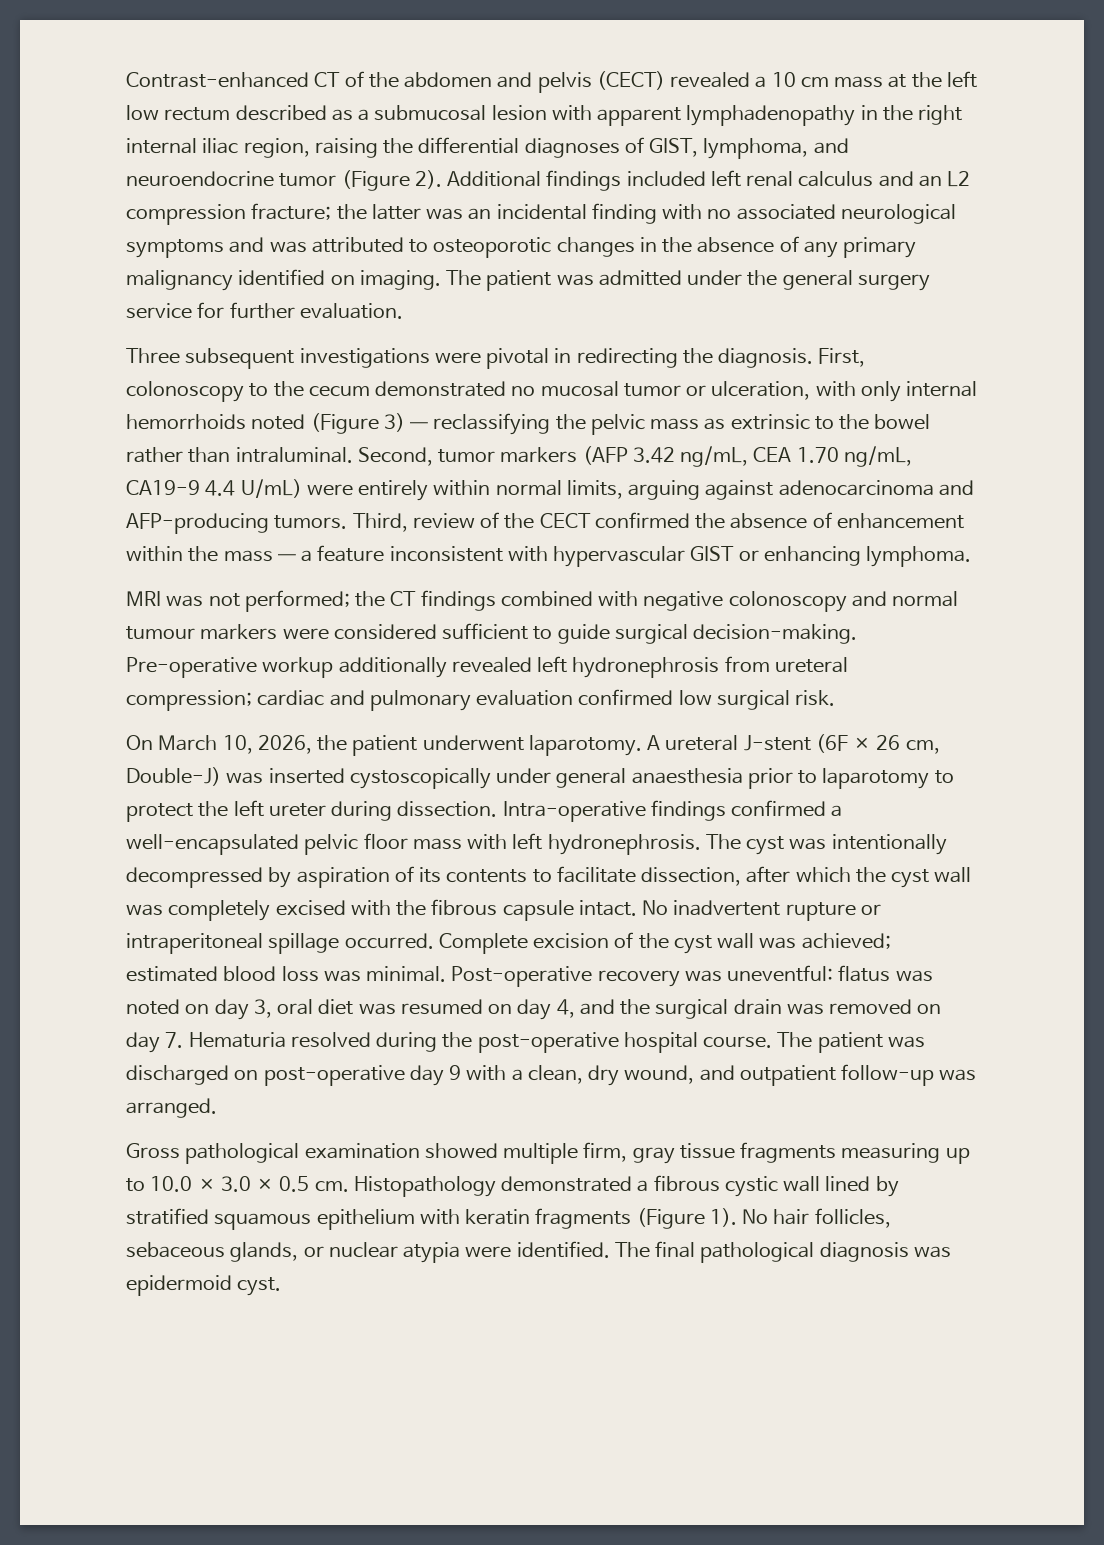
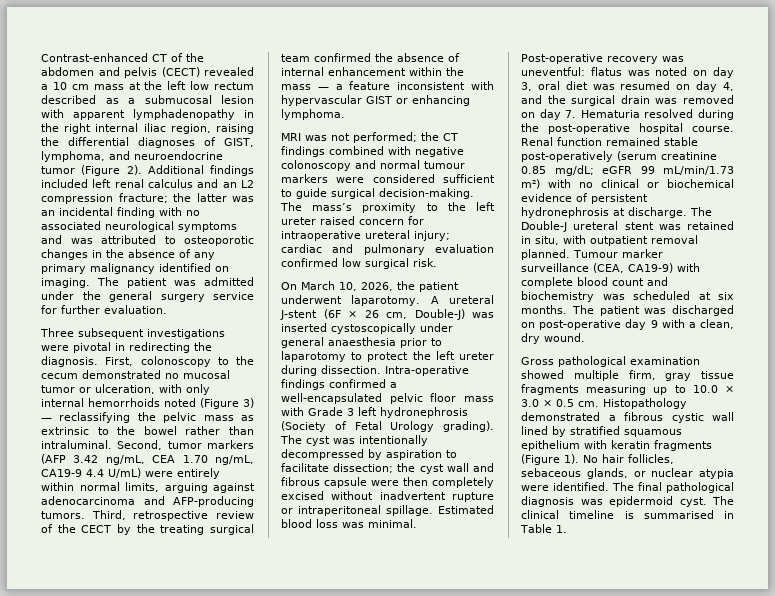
(408, 522) none -> [133,511,209,521] retrospective
(591, 520) none -> [117,524,255,535] [281,54,310,62] by the treating surgical team
(832, 520) none -> [281,67,324,76] internal
[126,656,848,678] [126,690,252,711] Pre-operative workup additionally revealed left hydronephrosis from ureteral compression; -> [280,202,495,213] [281,216,424,225] [281,230,450,241] The mass’s proximity to the left ureter raised concern for intraoperative ureteral injury;
[512,833,701,855] left hydronephrosis. -> [308,407,468,418] [281,421,494,432] Grade 3 left hydronephrosis (Society of Fetal Urology grading).
[394,866,972,888] [126,899,881,921] [126,932,891,954] [126,966,218,982] of its contents to facilitate dissection, after which the cyst wall was completely excised with the fibrous capsule intact. No inadvertent rupture or intraperitoneal spillage occurred. Complete excision of the cyst wall was achieved; estimated -> [446,450,457,458] [281,463,494,474] [281,477,494,488] [281,491,494,502] [281,505,494,516] to facilitate dissection; the cyst wall and fibrous capsule were then completely excised without inadvertent rupture or intraperitoneal spillage. Estimated
(773, 1042) none -> [521,137,698,146] [521,151,717,162] [521,165,734,176] [521,179,734,189] [521,193,648,204] [521,207,712,218] [521,221,734,232] [521,235,698,246] [521,249,663,260] [521,263,700,273] [521,277,668,288] [521,291,734,302] [521,305,567,314] Renal function remained stable post-operatively (serum creatinine 0.85 mg/dL; eGFR 99 mL/min/1.73 m²) with no clinical or biochemical evidence of persistent hydronephrosis at discharge. The Double-J ureteral stent was retained in situ, with outpatient removal planned. Tumour marker surveillance (CEA, CA19-9) with complete blood count and biochemistry was scheduled at six months.
[624,1064,977,1086] [126,1098,217,1118] wound, and outpatient follow-up was arranged. -> [544,333,585,342] wound.
(282, 1286) none -> [712,496,734,505] [521,510,734,519] [520,524,567,533] The clinical timeline is summarised in Table 1.

